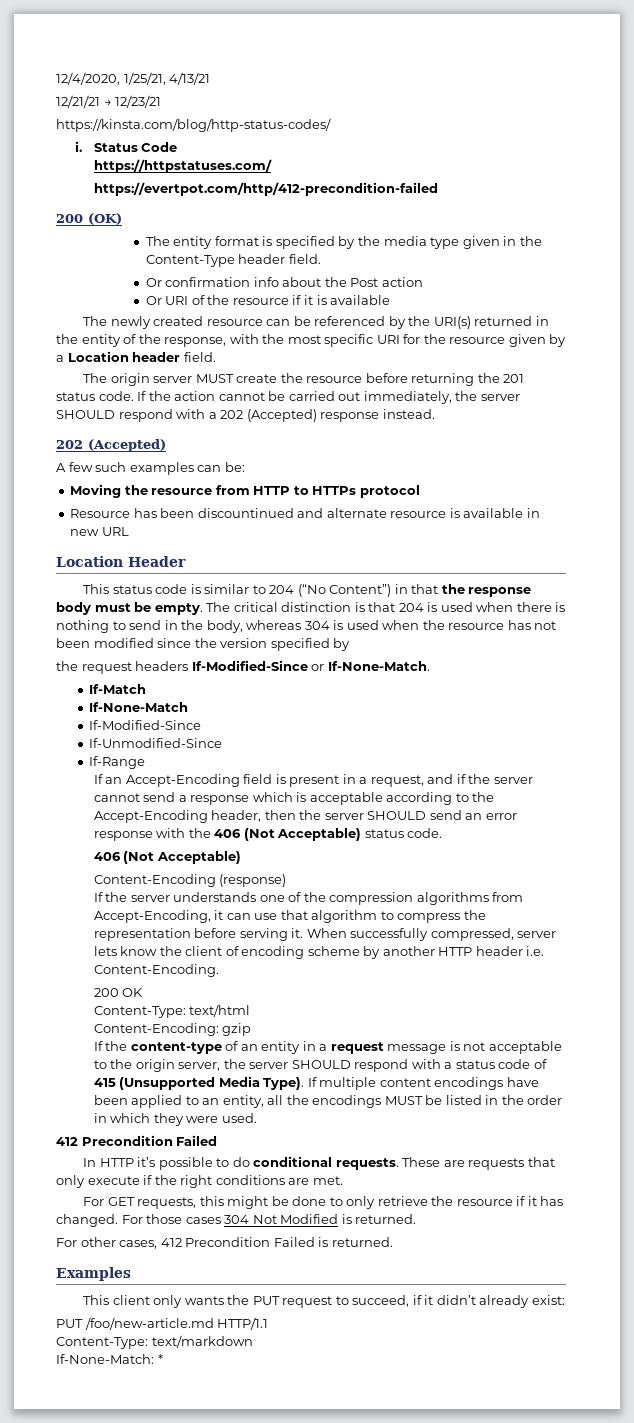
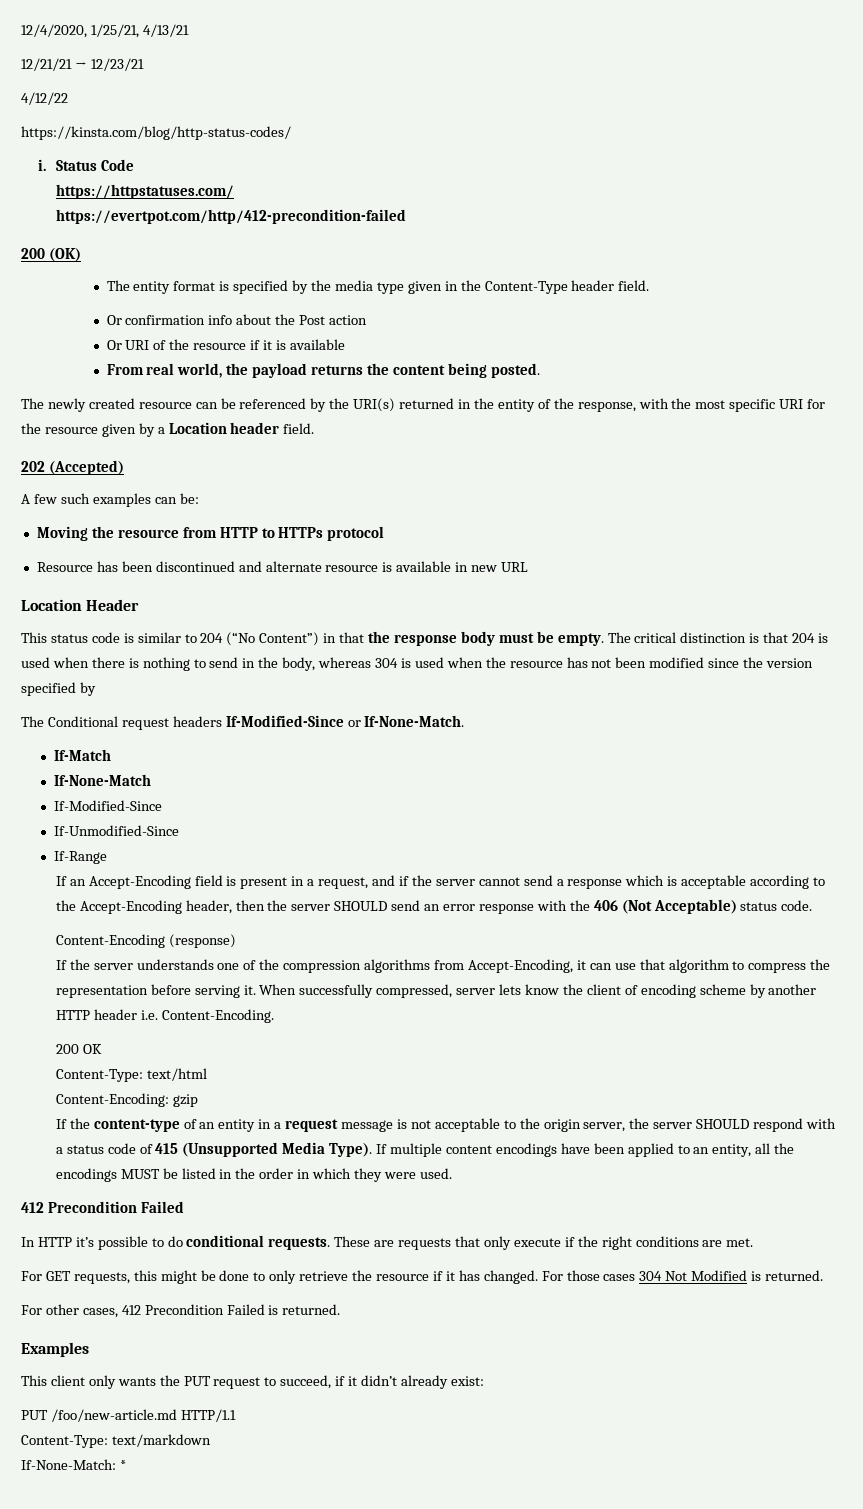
(162, 101) none -> [21,92,68,105] // 4/12/22
(391, 300) none -> [106,363,540,378] // From real world, the payload returns the content being posted.
[83,373,525,386] [56,391,520,404] [56,409,435,422] // The origin server MUST create the resource before returning the 201 status code. If the action cannot be carried out immediately, the server SHOULD respond with a 202 (Accepted) response instead. -> (315, 428) none
[197,508,294,518] discountinued -> [155,561,235,572] discontinued
[56,661,78,671] the -> [21,716,118,727] The Conditional
[93,851,241,864] // 406 (Not Acceptable) -> (813, 905) none

